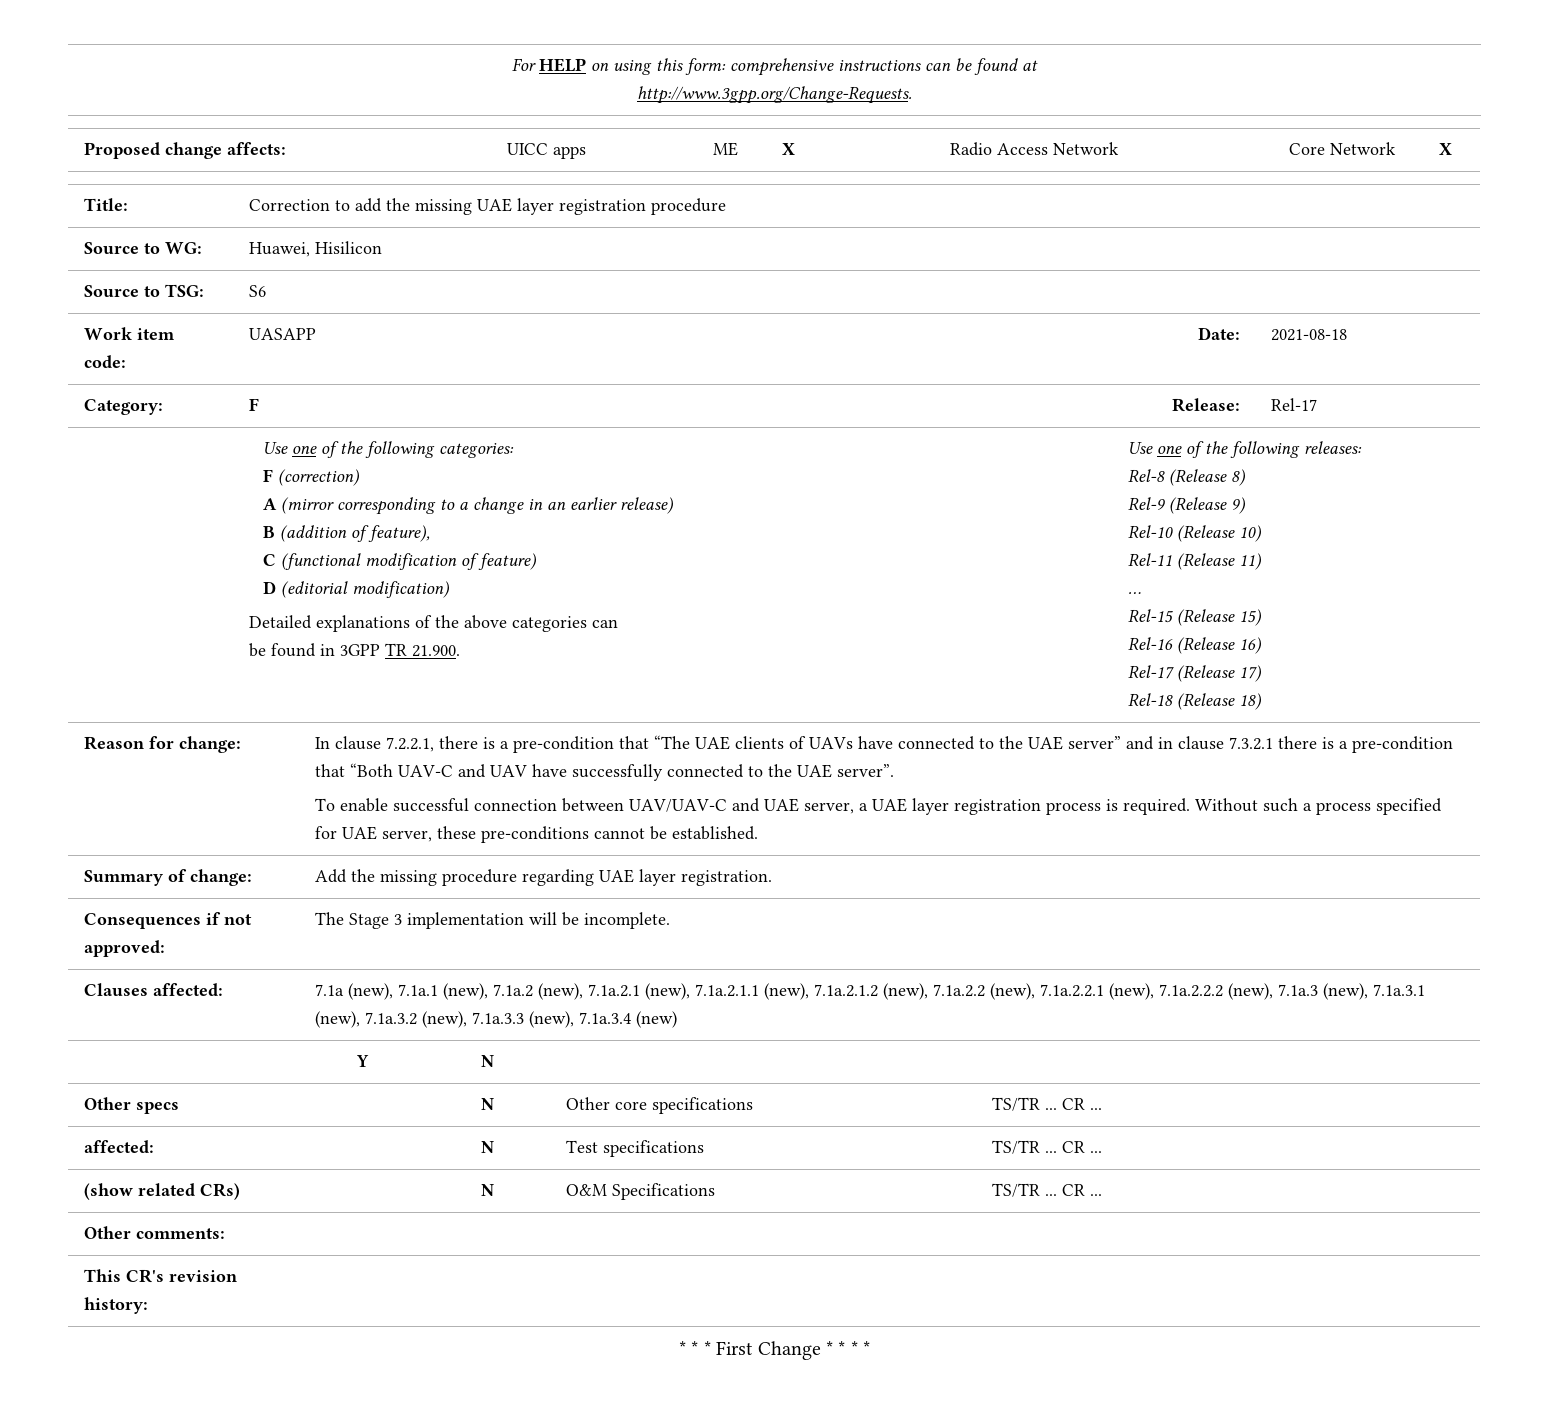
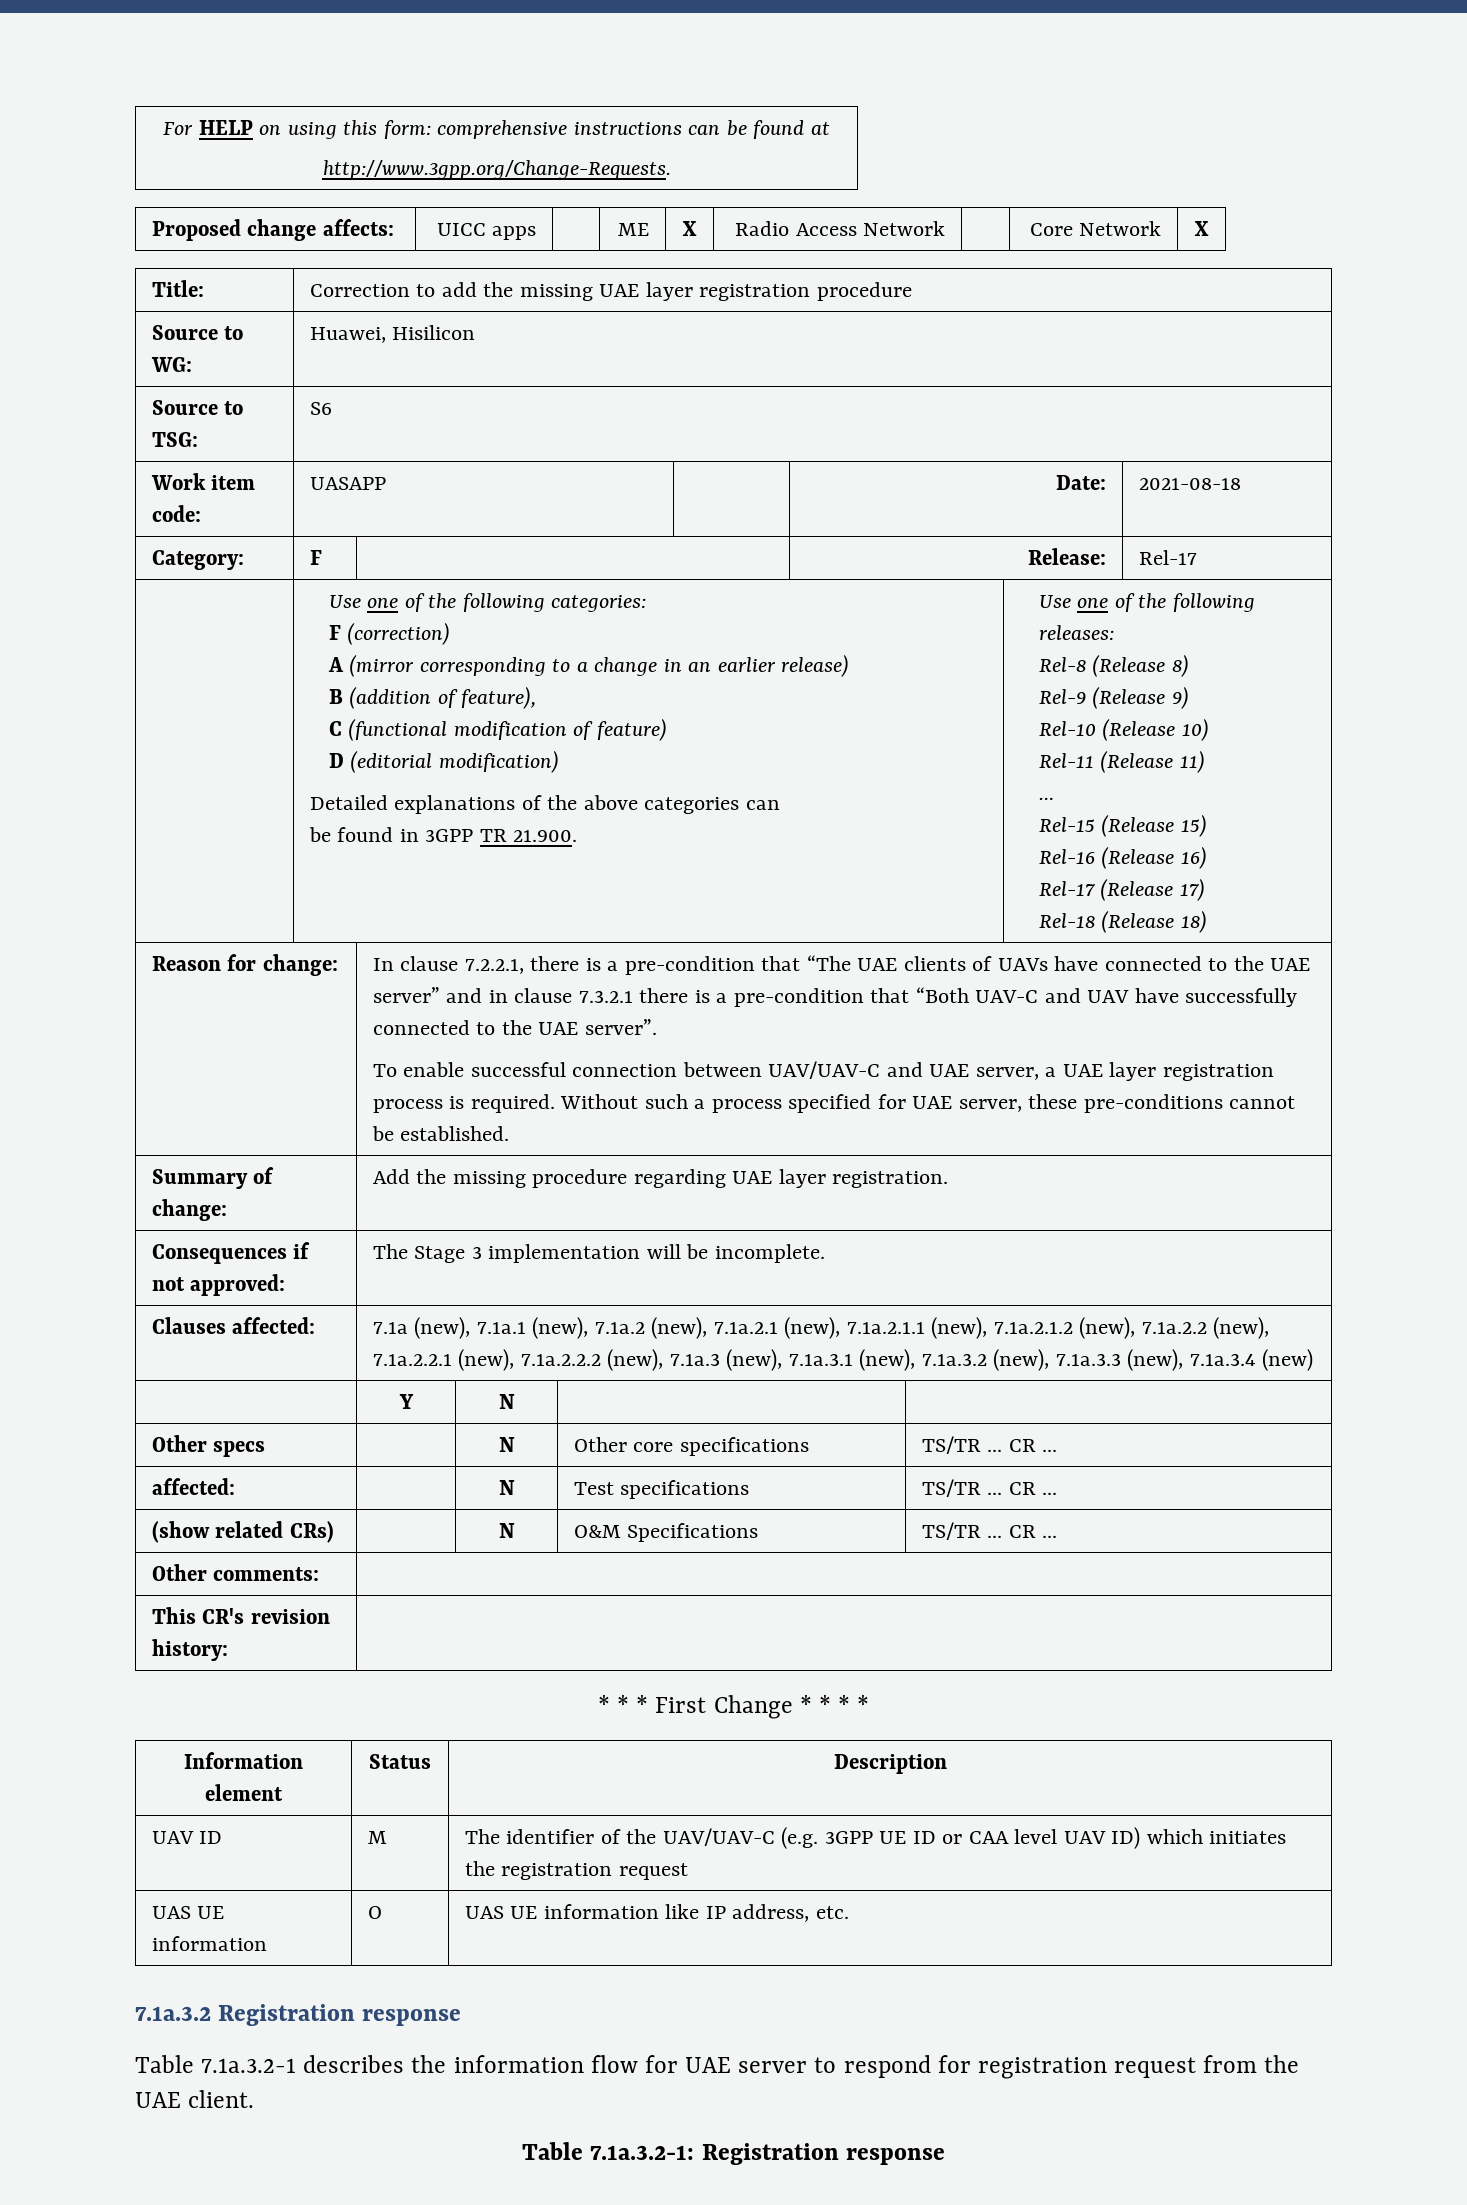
(871, 1348) none -> [184,1752,303,1769] [205,1784,283,1801] [369,1754,431,1769] [833,1754,947,1774] [151,1831,223,1844] [367,1831,387,1844] [464,1827,1287,1849] [464,1861,688,1880] [151,1906,225,1919] [151,1936,267,1951] [367,1906,382,1919] [464,1904,849,1922] [135,2004,462,2026] [135,2055,1300,2079] [135,2090,255,2108] [522,2142,945,2165] // Information element | Status | Description // UAV ID | M | The identifier of the UAV/UAV-C (e.g. 3GPP UE ID or CAA level UAV ID) which initiates the registration request // UAS UE information | O | UAS UE information like IP address, etc. // 7.1a.3.2 Registration response // Table 7.1a.3.2-1 describes the information flow for UAE server to respond for registration request from the UAE client. // Table 7.1a.3.2-1: Registration response

